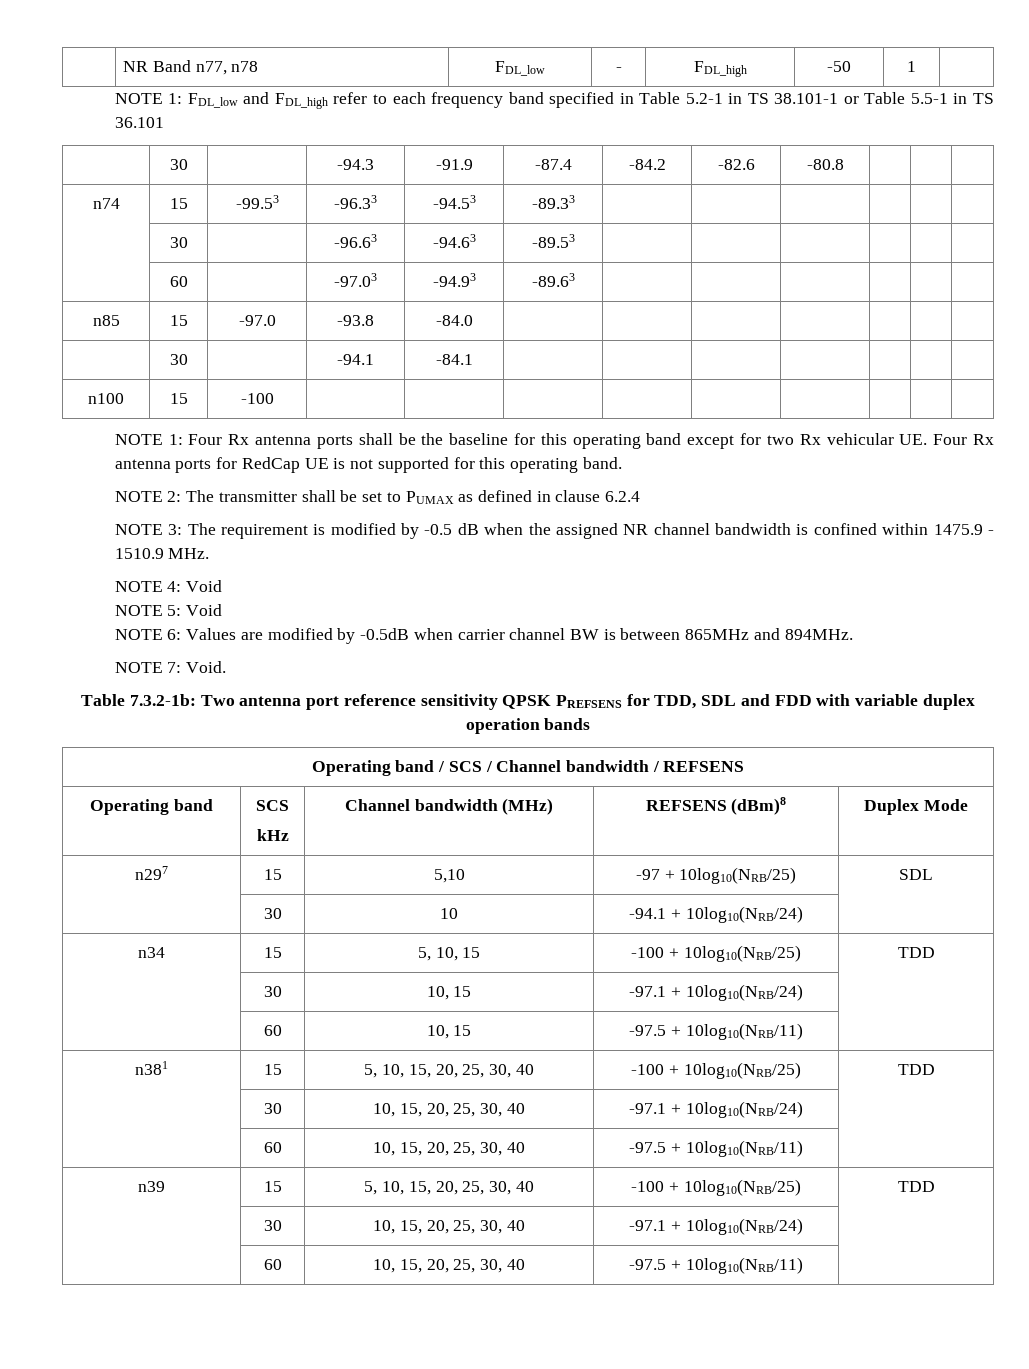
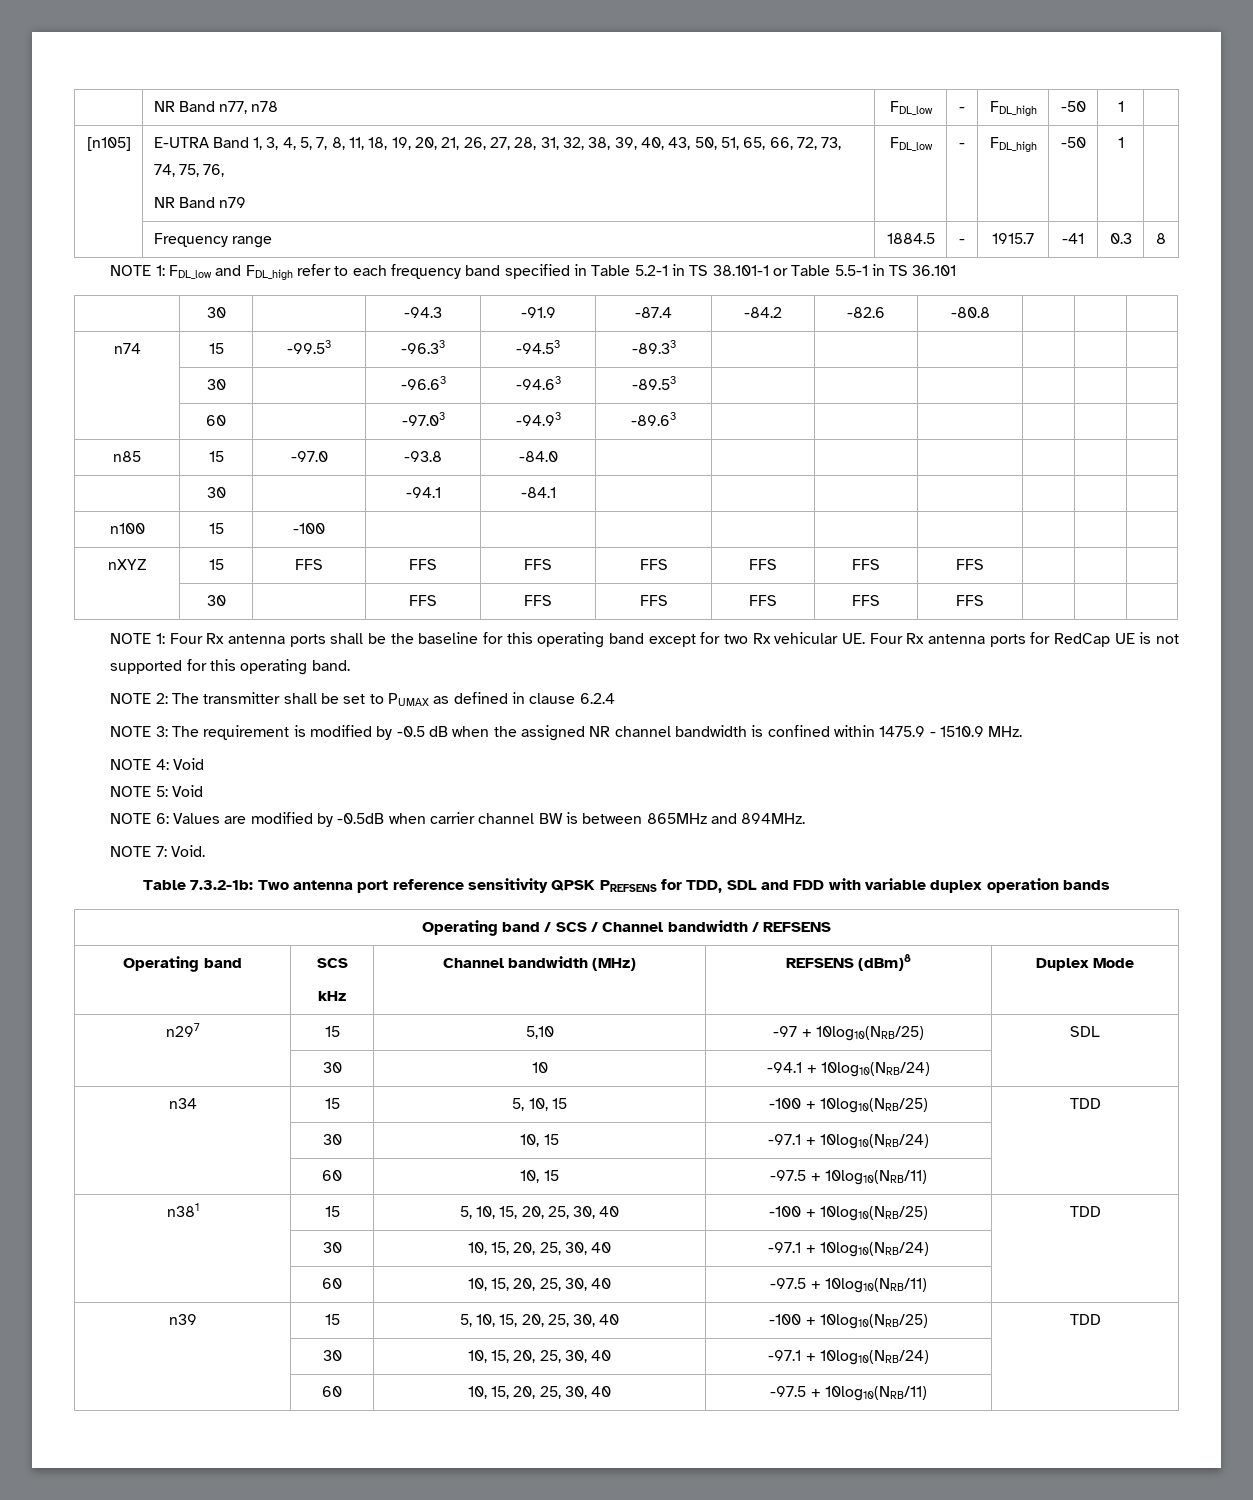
(916, 66) none -> [86,137,131,151] [153,137,842,150] [153,164,225,177] [153,197,247,208] [889,137,933,151] [959,143,965,148] [989,137,1037,152] [1060,137,1086,148] [1117,137,1124,148] [153,233,272,248] [886,233,935,244] [959,239,965,244] [992,233,1034,244] [1062,233,1084,244] [1109,233,1132,244] [1156,233,1166,244] // [n105] | E-UTRA Band 1, 3, 4, 5, 7, 8, 11, 18, 19, 20, 21, 26, 27, 28, 31, 32, 38, 39, 40, 43, 50, 51, 65, 66, 72, 73, 74, 75, 76, // NR Band n79 | FDL_low | - | FDL_high | -50 | 1 | // | Frequency range | 1884.5 | - | 1915.7 | -41 | 0.3 | 8
(274, 398) none -> [107,559,147,570] [208,559,224,570] [295,559,323,570] [409,559,437,570] [524,559,552,570] [639,559,668,570] [749,559,777,570] [852,559,880,570] [956,559,984,570] [206,595,226,606] [409,595,437,606] [524,595,552,606] [639,595,668,606] [749,595,777,606] [852,595,880,606] [956,595,984,606] // nXYZ | 15 | FFS | FFS | FFS | FFS | FFS | FFS | FFS | | | // | 30 | | FFS | FFS | FFS | FFS | FFS | FFS | | |

